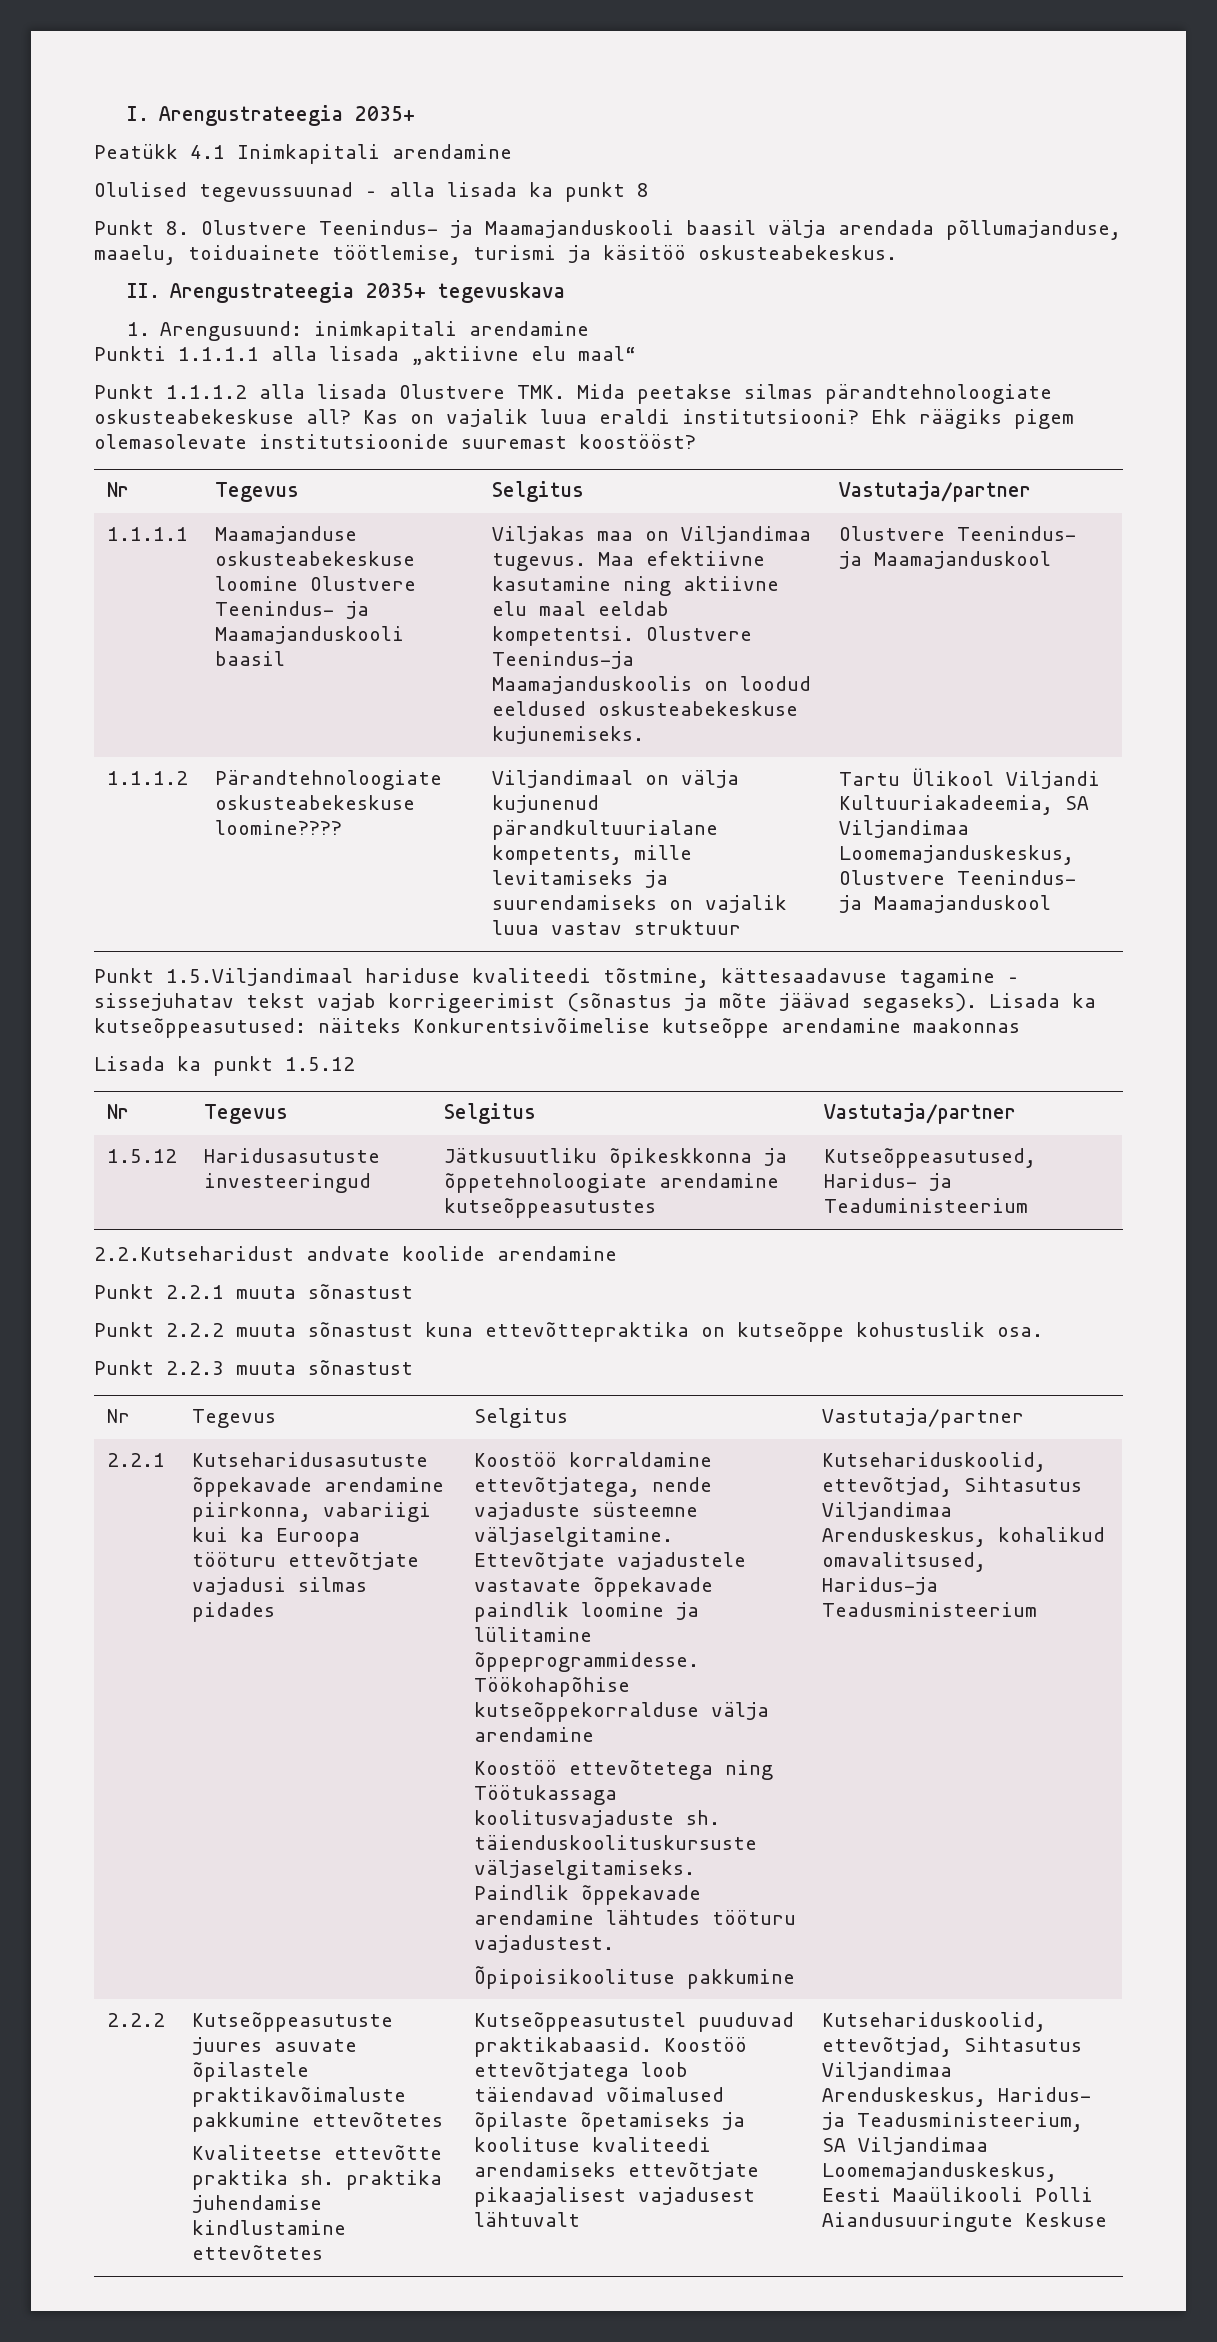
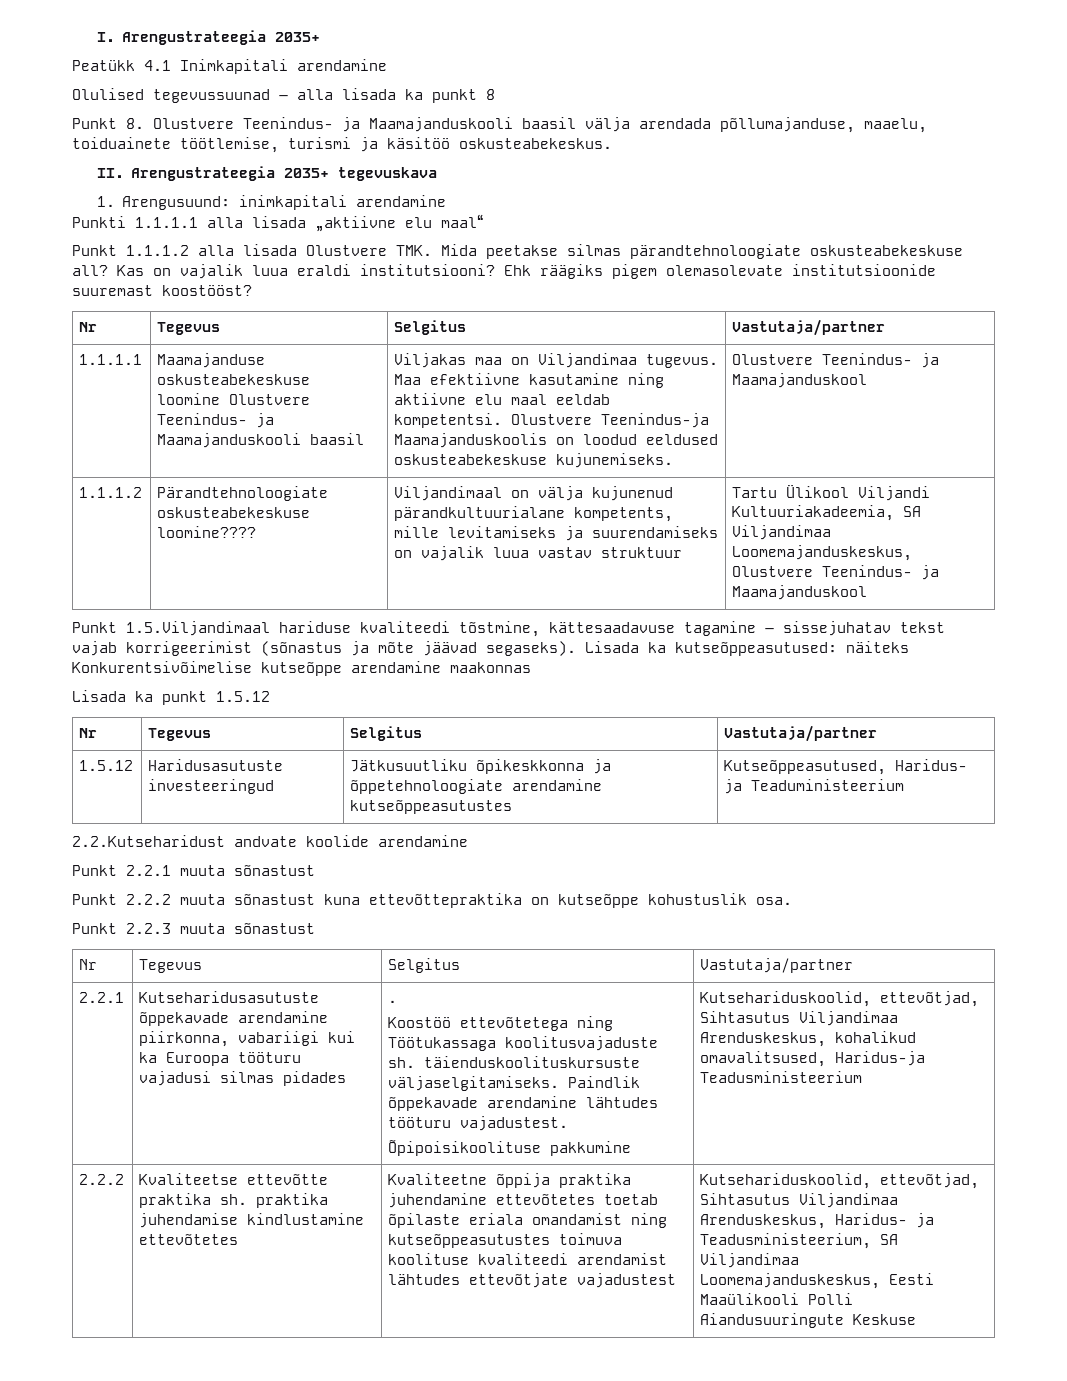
[288,1552,420,1570] ettevõtjate -> (302, 1057) none
[474,1452,713,1467] [474,1477,713,1497] [474,1502,699,1520] [474,1527,674,1547] [474,1552,747,1570] [474,1577,714,1597] [474,1602,700,1622] [474,1627,593,1642] [474,1652,700,1672] [474,1677,631,1697] [474,1702,770,1722] [474,1727,595,1742] Koostöö korraldamine ettevõtjatega, nende vajaduste süsteemne väljaselgitamine. Ettevõtjate vajadustele vastavate õppekavade paindlik loomine ja lülitamine õppeprogrammidesse. Töökohapõhise kutseõppekorralduse välja arendamine -> [388,1000,398,1003] .
[192,2012,394,2032] [192,2037,358,2055] [192,2062,310,2082] [192,2087,407,2107] [192,2112,444,2132] Kutseõppeasutuste juures asuvate õpilastele praktikavõimaluste pakkumine ettevõtetes // -> (125, 1179) none
[474,2012,795,2032] [474,2037,748,2057] [474,2062,689,2082] [474,2087,725,2102] [474,2112,746,2132] [474,2137,712,2152] [474,2162,760,2180] [474,2187,756,2207] [474,2212,581,2227] Kutseõppeasutustel puuduvad praktikabaasid. Koostöö ettevõtjatega loob täiendavad võimalused õpilaste õpetamiseks ja koolituse kvaliteedi arendamiseks ettevõtjate pikaajalisest vajadusest lähtuvalt -> [388,1173,632,1188] [388,1193,659,1208] [388,1213,668,1228] [388,1233,623,1248] [388,1253,668,1265] [388,1273,677,1288] Kvaliteetne õppija praktika juhendamine ettevõtetes toetab õpilaste eriala omandamist ning kutseõppeasutustes toimuva koolituse kvaliteedi arendamist lähtudes ettevõtjate vajadustest

